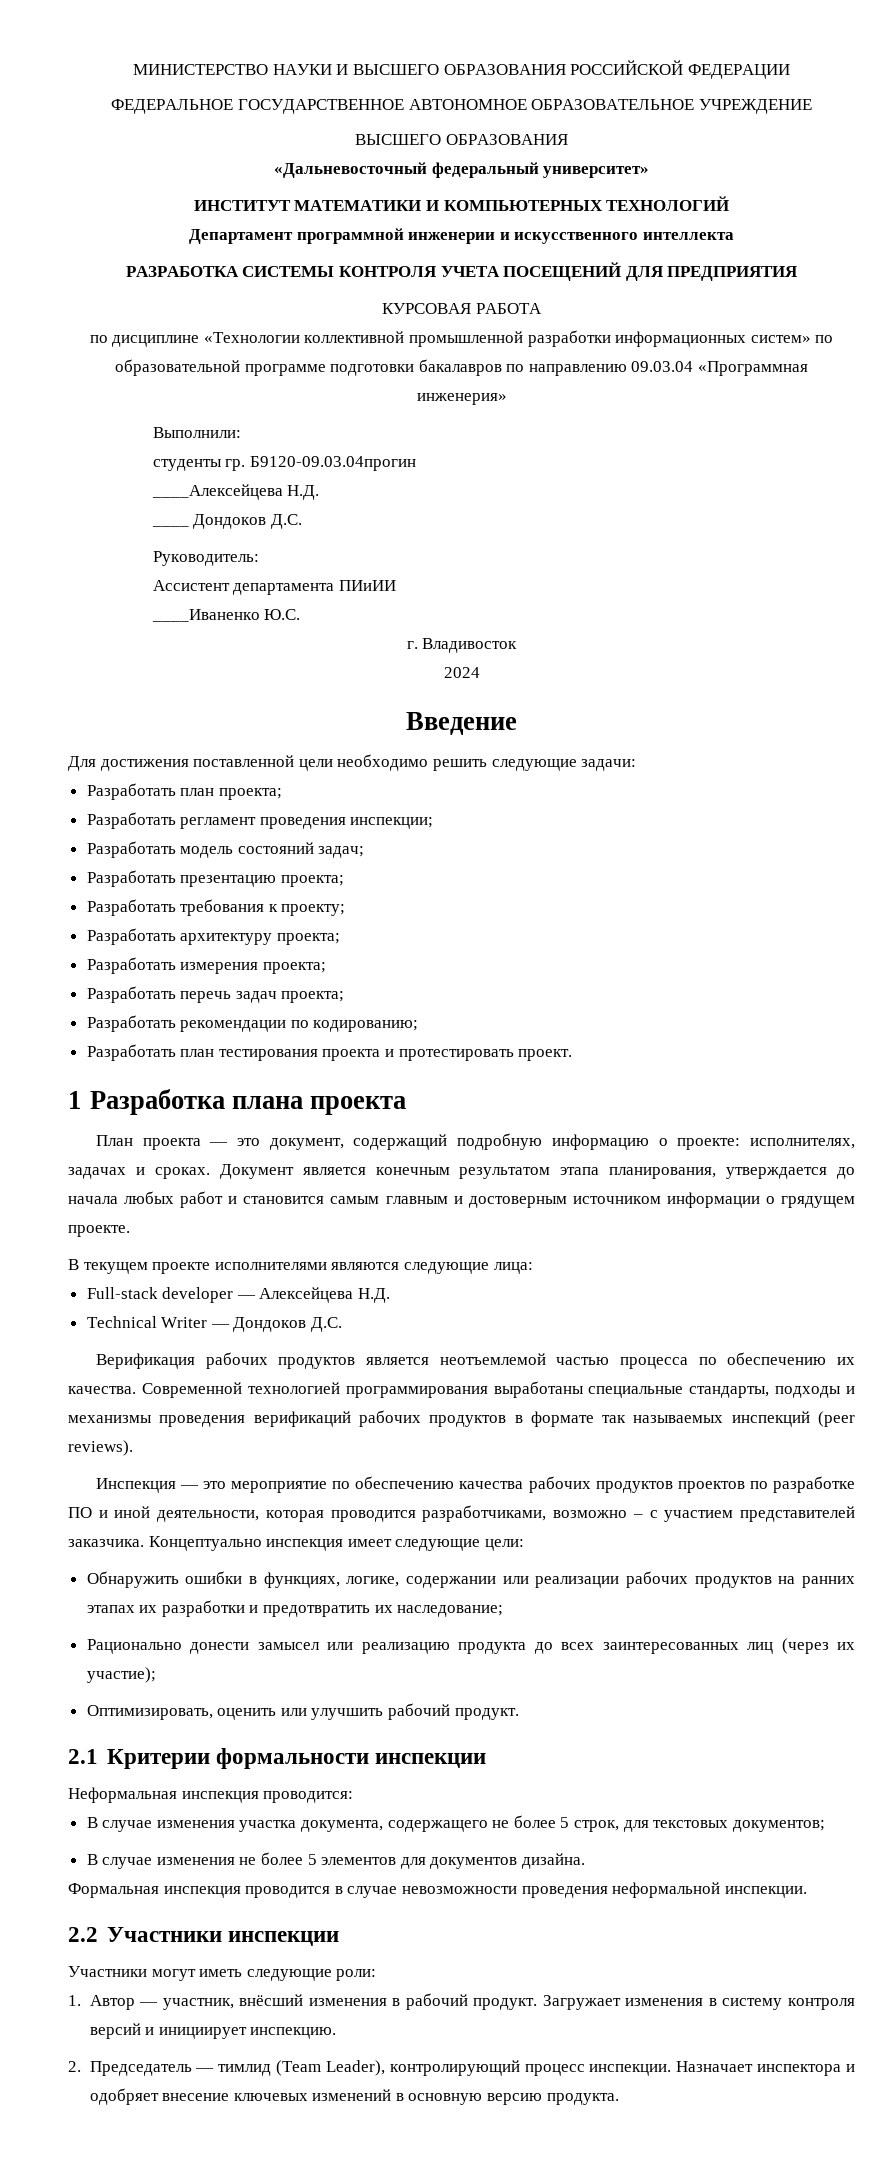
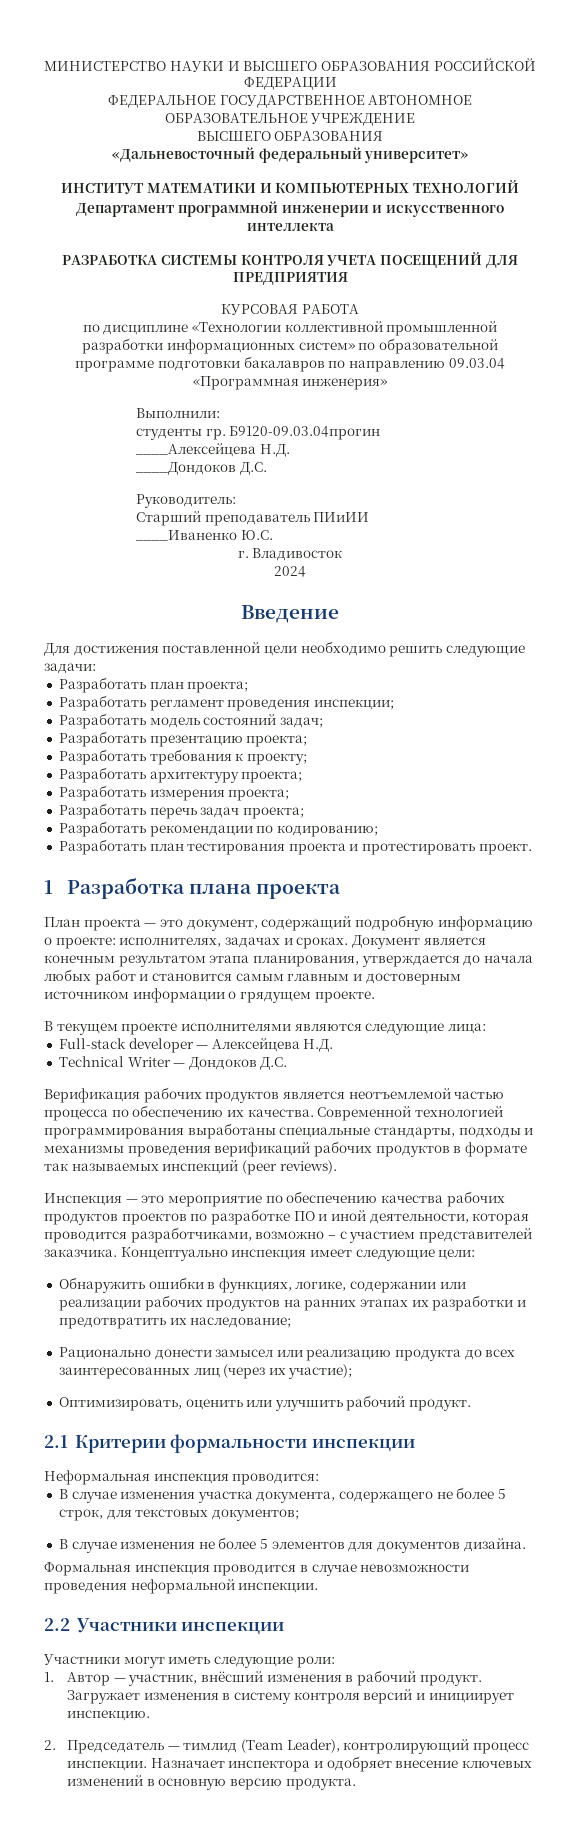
[151,514,267,529] ____ Дондоков -> [135,462,237,475] ____Дондоков
[152,580,335,595] Ассистент департамента -> [136,511,310,526] Старший преподаватель

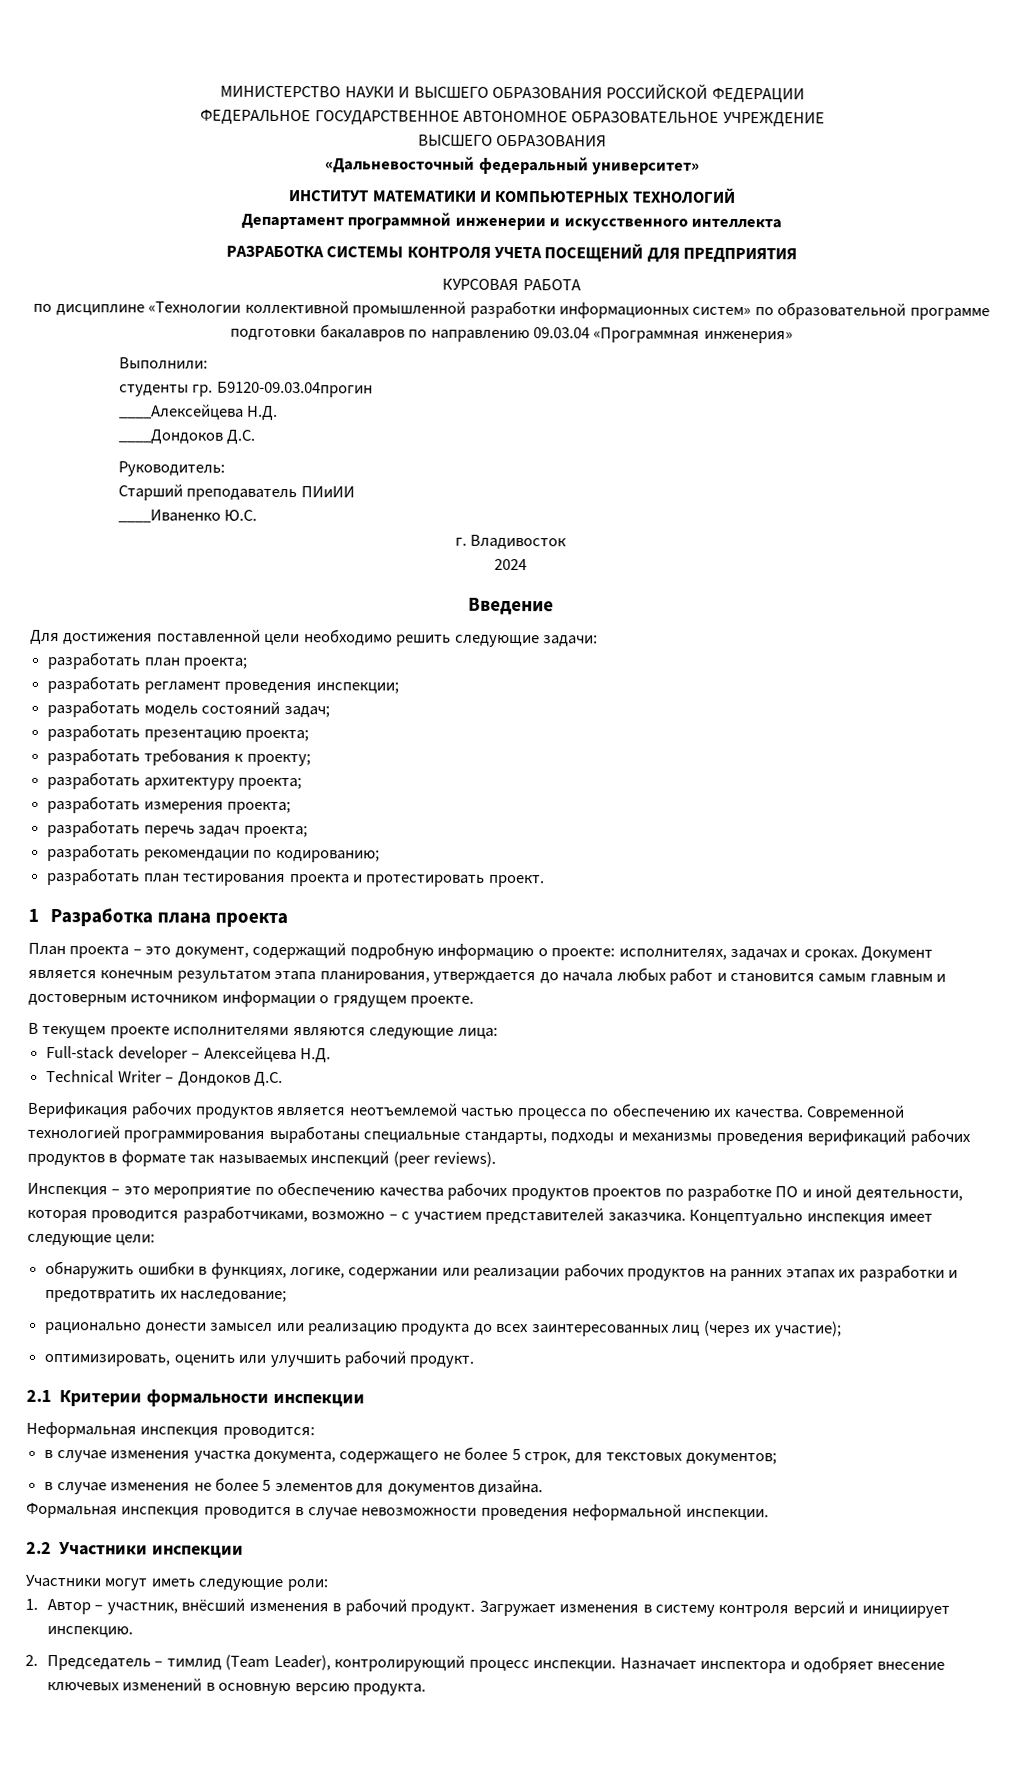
[58,677,146,693] Разработать -> [47,651,142,670] разработать
[58,695,146,711] Разработать -> [47,675,141,694] разработать
[58,713,146,729] Разработать -> [47,699,141,718] разработать
[58,731,146,747] Разработать -> [47,723,141,742] разработать
[58,749,146,765] Разработать -> [47,747,141,766] разработать
[58,767,146,783] Разработать -> [47,771,141,790] разработать
[58,785,146,801] Разработать -> [47,795,141,814] разработать
[58,803,146,819] Разработать -> [47,819,141,838] разработать
[58,821,146,837] Разработать -> [47,843,141,862] разработать
[58,839,146,855] Разработать -> [46,867,141,886] разработать
[144,923,157,927] — -> [132,949,142,955] –
[196,1045,209,1049] — -> [191,1053,201,1059] –
[173,1063,186,1067] — -> [165,1077,175,1083] –
[125,1199,138,1203] — -> [111,1189,121,1195] –
[58,1277,145,1293] Обнаружить -> [45,1260,135,1279] обнаружить
[58,1347,151,1360] Рационально -> [45,1321,143,1335] рационально
[58,1397,182,1411] Оптимизировать, -> [44,1353,171,1367] оптимизировать,
[58,1489,68,1499] В -> [44,1449,54,1459] в
[58,1539,68,1549] В -> [44,1481,54,1491] в
[113,1678,126,1682] — -> [94,1605,104,1611] –
[167,1746,180,1750] — -> [154,1661,164,1667] –

